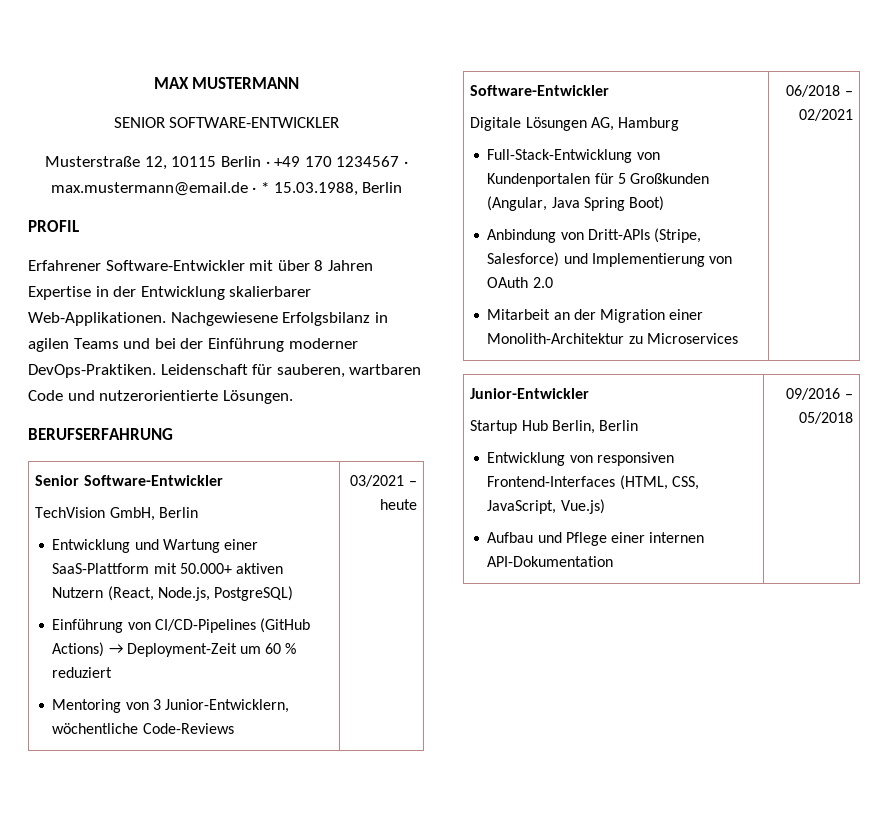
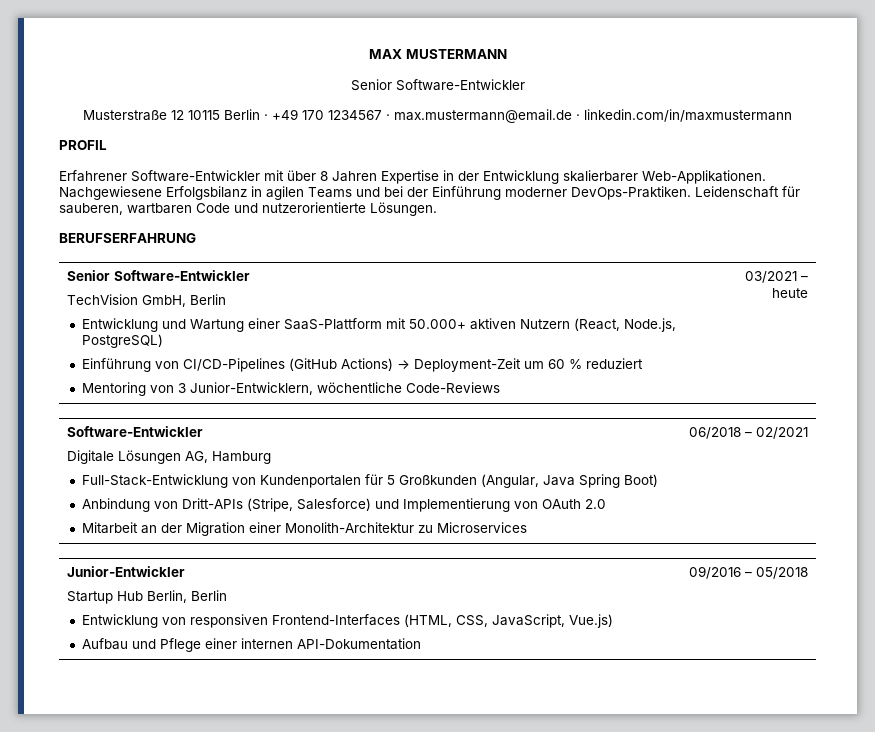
[113,117,340,128] SENIOR SOFTWARE-ENTWICKLER -> [350,79,525,91] Senior Software-Entwickler
[144,156,167,170] 12, -> [171,110,184,120] 12
[261,182,403,196] * 15.03.1988, Berlin -> [584,109,792,122] linkedin.com/in/maxmustermann

